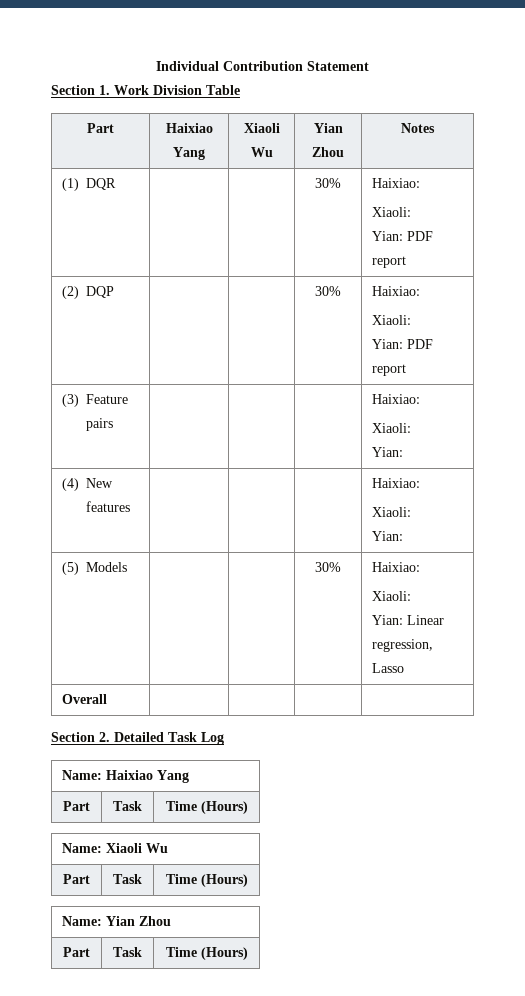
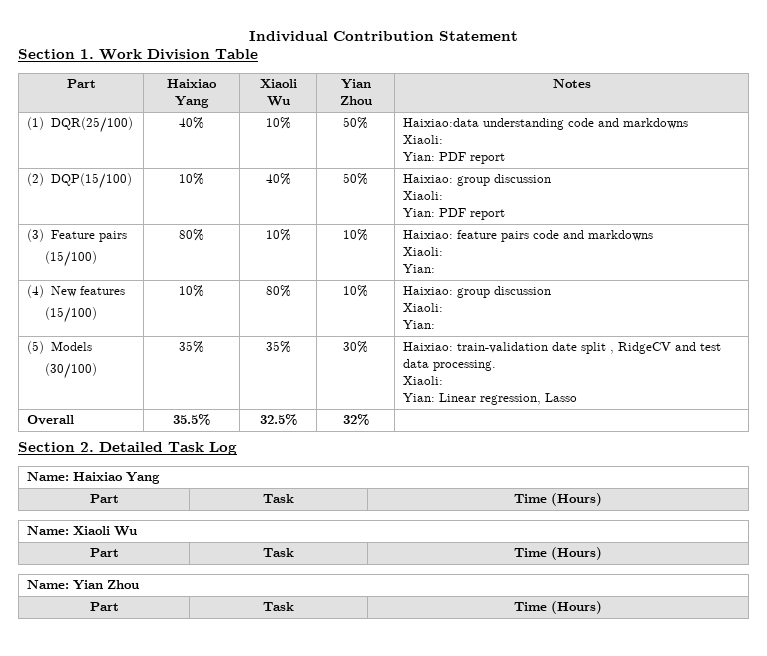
[86,178,117,190] [315,178,341,188] [372,178,421,188] DQR | | | 30% | Haixiao: -> [50,117,133,133] [179,117,204,129] [265,117,291,129] [343,117,368,129] [403,118,689,130] DQR(25/100) | 40% | 10% | 50% | Haixiao:data understanding code and markdowns
[86,286,115,298] [315,286,341,296] [372,286,421,296] DQP | | | 30% | Haixiao: -> [50,173,132,189] [179,173,204,185] [265,173,291,185] [343,173,368,185] [403,174,552,186] DQP(15/100) | 10% | 40% | 50% | Haixiao: group discussion
[372,394,421,404] | | | | Haixiao: -> [44,251,97,267] [179,229,204,241] [265,229,291,241] [343,229,368,241] [403,230,654,242] // (15/100) | 80% | 10% | 10% | Haixiao: feature pairs code and markdowns
[372,478,421,488] | | | | Haixiao: -> [44,307,97,323] [179,285,204,297] [265,285,291,297] [343,285,368,297] [403,286,552,298] // (15/100) | 10% | 80% | 10% | Haixiao: group discussion
[315,562,341,572] [372,562,421,572] | | | 30% | Haixiao: -> [44,363,97,379] [179,341,204,353] [265,341,291,353] [343,341,368,353] [403,342,722,354] [403,359,497,371] // (30/100) | 35% | 35% | 30% | Haixiao: train-validation date split , RidgeCV and test data processing.
(108, 699) | | -> [173,414,210,425] [259,414,297,425] [342,414,369,425] 35.5% | 32.5% | 32%

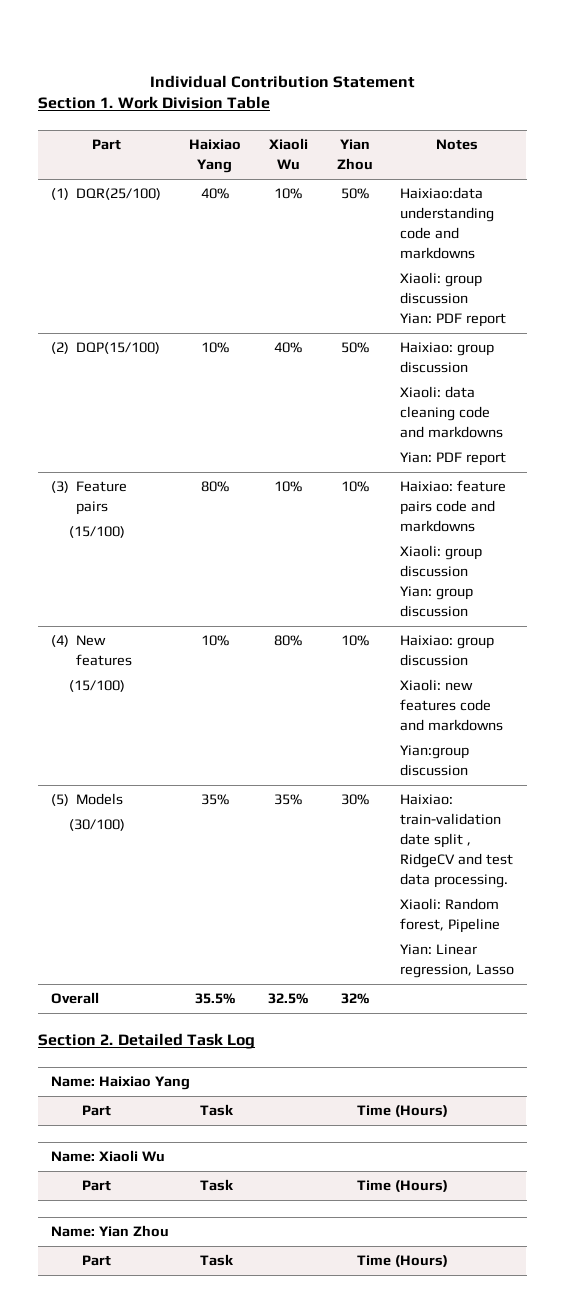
(444, 139) none -> [444,275,482,287] [399,292,468,304] group discussion
(444, 195) none -> [444,386,475,398] [399,406,490,421] [399,426,503,438] data cleaning code and markdowns
[403,264,436,273] // Yian: -> [444,548,482,560] [399,565,468,577] [399,586,473,600] [399,605,468,617] group discussion // Yian: group discussion
[403,320,436,329] // Yian: -> [444,682,473,691] [399,699,491,711] [399,719,503,731] [399,745,469,759] [399,764,468,776] new features code and markdowns // Yian:group discussion
(444, 380) none -> [444,898,499,910] [399,918,500,933] Random forest, Pipeline

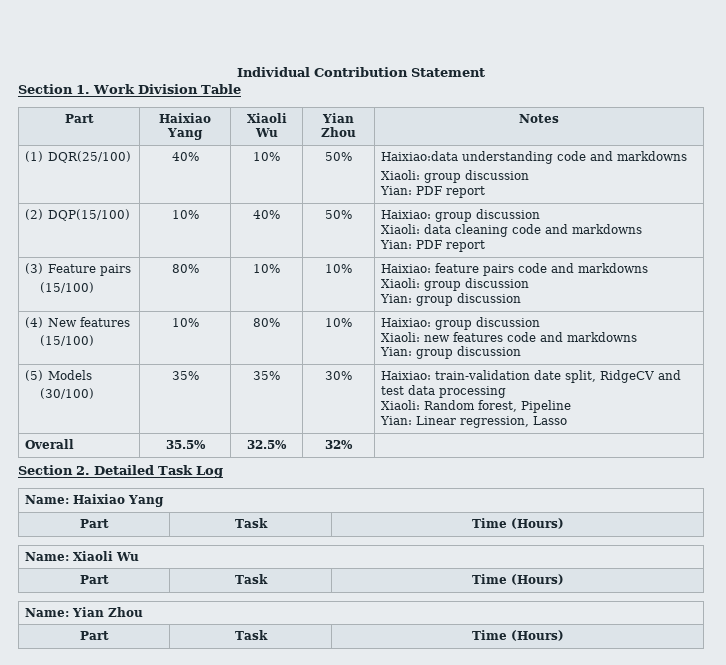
[399,745,469,759] Yian:group -> [379,347,453,359] Yian: group
[433,833,471,848] split , -> [564,370,596,383] split,
[433,874,508,888] processing. -> [438,386,506,398] processing

